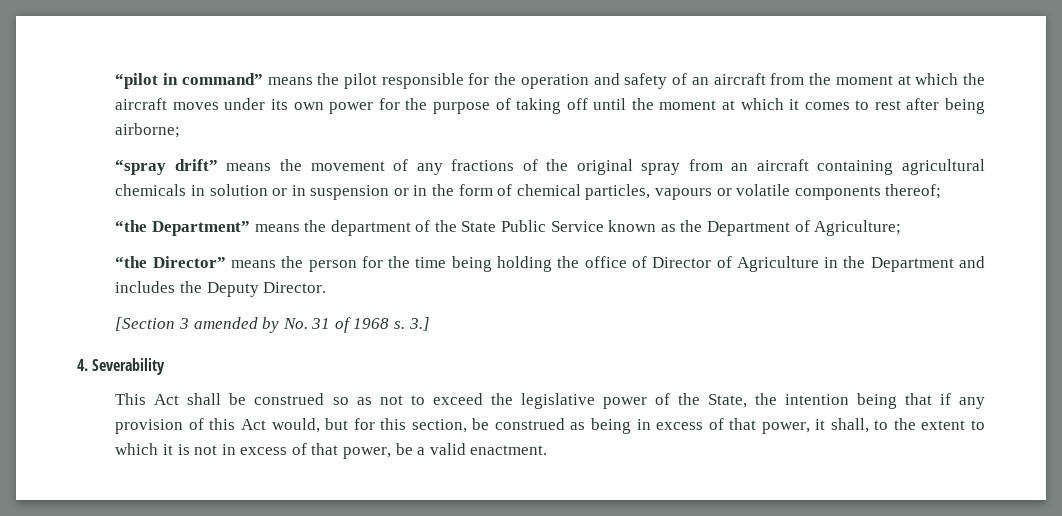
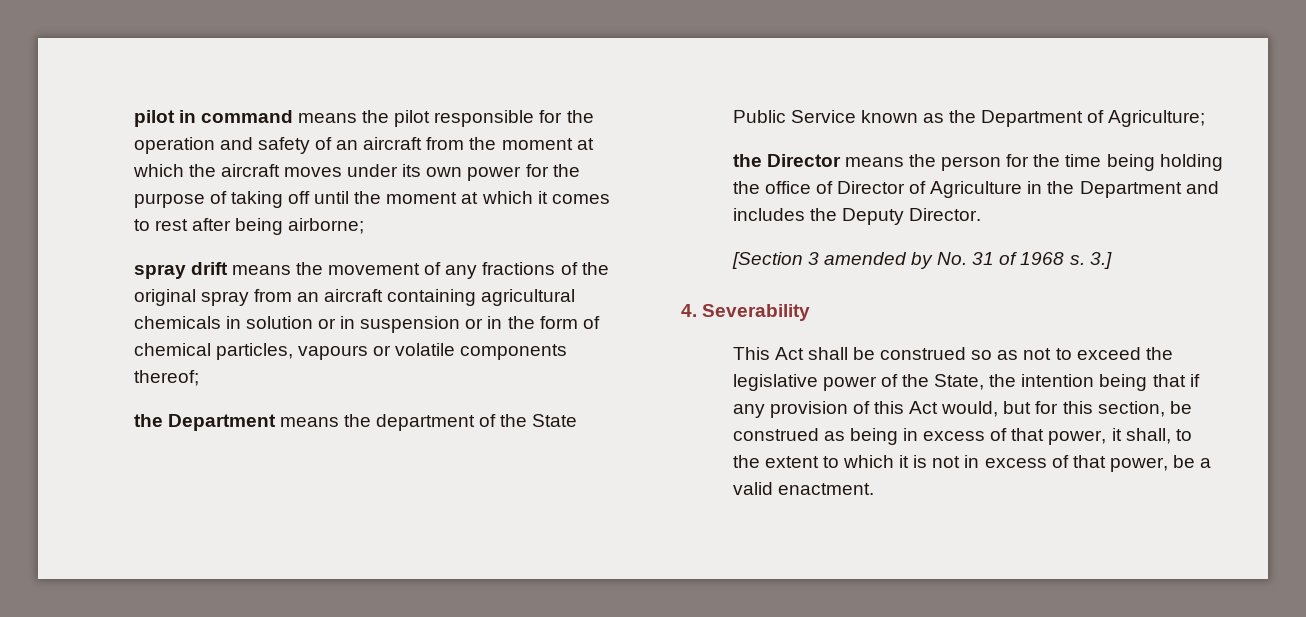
[115,73,263,89] “pilot in command” -> [133,110,293,127] pilot in command
[115,159,218,175] “spray drift” -> [133,262,228,279] spray drift
[115,220,250,236] “the Department” -> [133,414,276,431] the Department
[115,256,226,268] “the Director” -> [732,154,841,167] the Director

